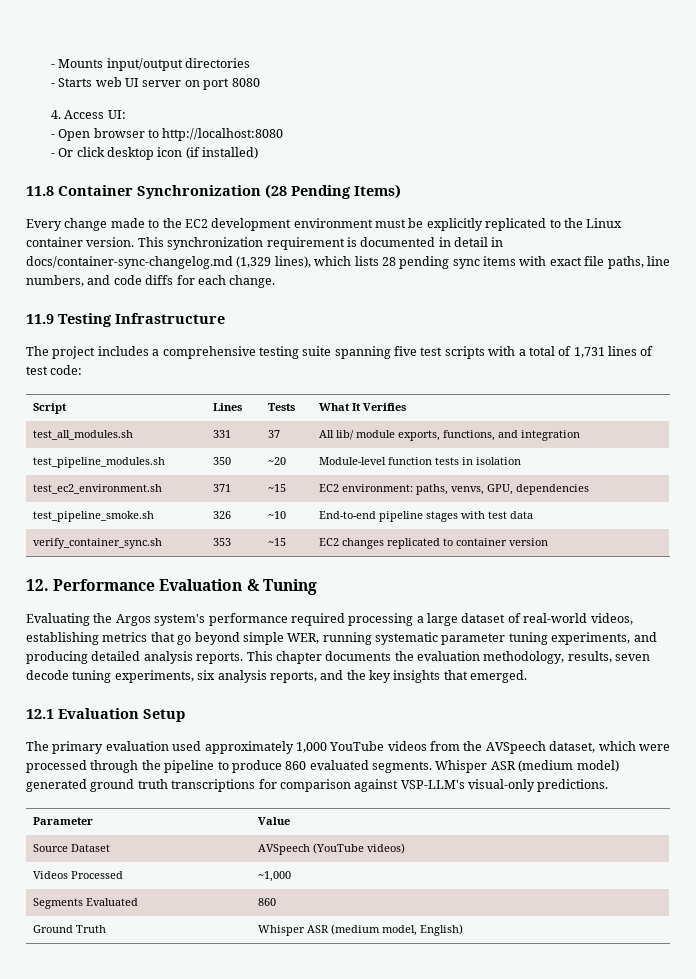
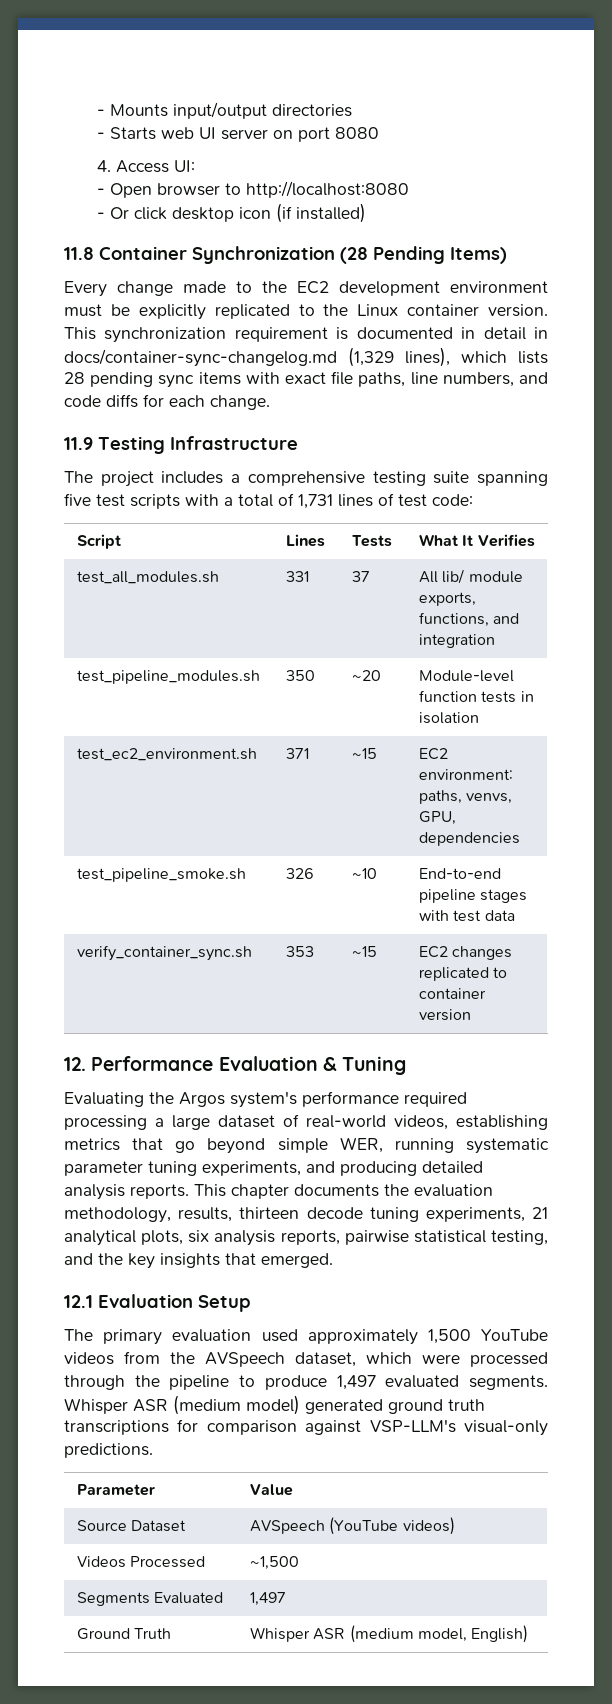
[615,654,651,661] seven -> [239,1207,300,1219] thirteen
[197,670,317,683] six analysis reports, -> [532,1207,548,1219] [64,1230,548,1246] 21 analytical plots, six analysis reports, pairwise statistical testing,
[295,742,327,753] 1,000 -> [427,1329,471,1344] 1,500
[285,761,307,770] 860 -> [336,1375,376,1390] 1,497
[257,871,291,882] ~1,000 -> [249,1556,299,1570] ~1,500
[257,898,276,906] 860 -> [249,1592,286,1606] 1,497

